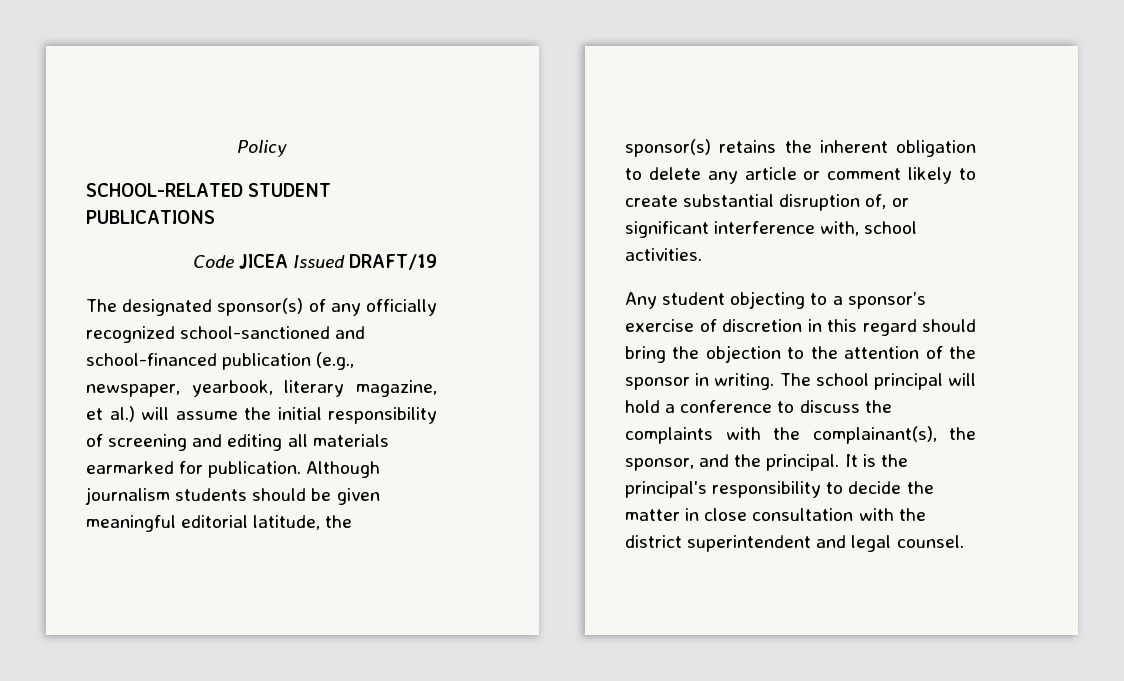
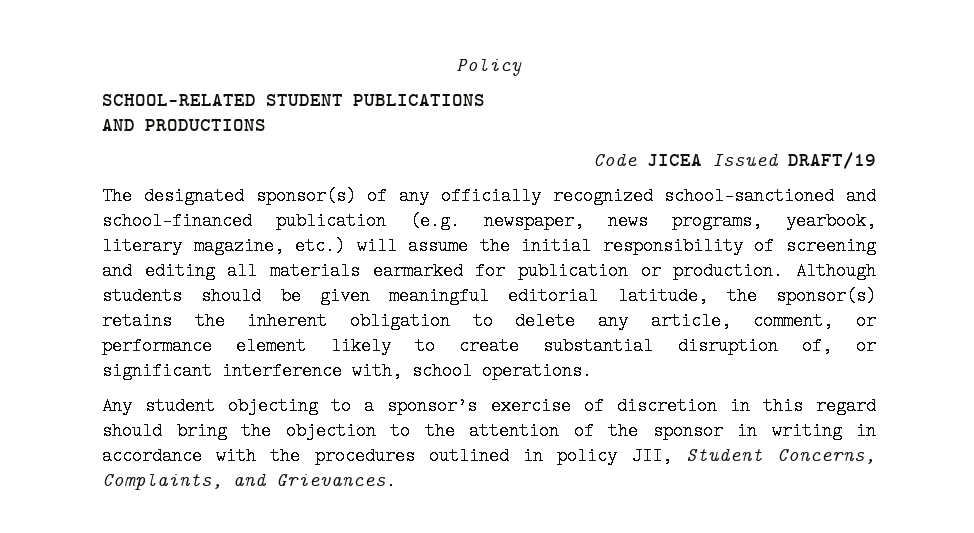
(215, 217) none -> [102,119,266,131] // AND PRODUCTIONS
[316,352,355,370] [86,384,180,397] (e.g., newspaper, -> [410,212,762,230] (e.g. newspaper, news programs,
[86,406,135,422] et al.) -> [295,237,346,255] etc.)
[208,461,381,478] [85,487,170,505] publication. Although journalism -> [518,262,876,280] publication or production. Although
[744,167,902,180] article or comment -> [650,312,876,330] [102,337,307,355] article, comment, or performance element
[625,248,702,261] activities. -> [482,362,592,380] operations.
[714,373,976,390] [625,400,892,413] [625,426,976,444] [625,454,908,471] [625,481,934,498] [625,508,926,521] [625,535,964,552] writing. The school principal will hold a conference to discuss the complaints with the complainant(s), the sponsor, and the principal. It is the principal's responsibility to decide the matter in close consultation with the district superintendent and legal counsel. -> [771,422,876,440] [102,447,876,465] [102,472,396,490] writing in accordance with the procedures outlined in policy JII, Student Concerns, Complaints, and Grievances.

